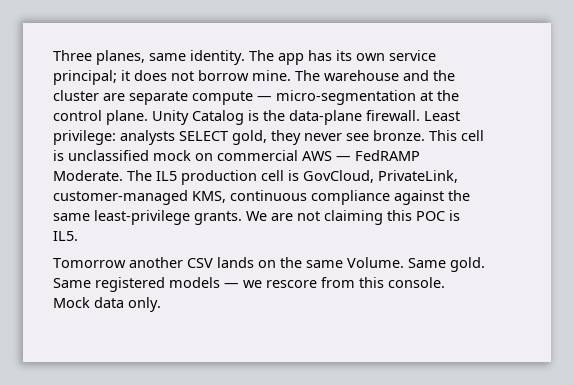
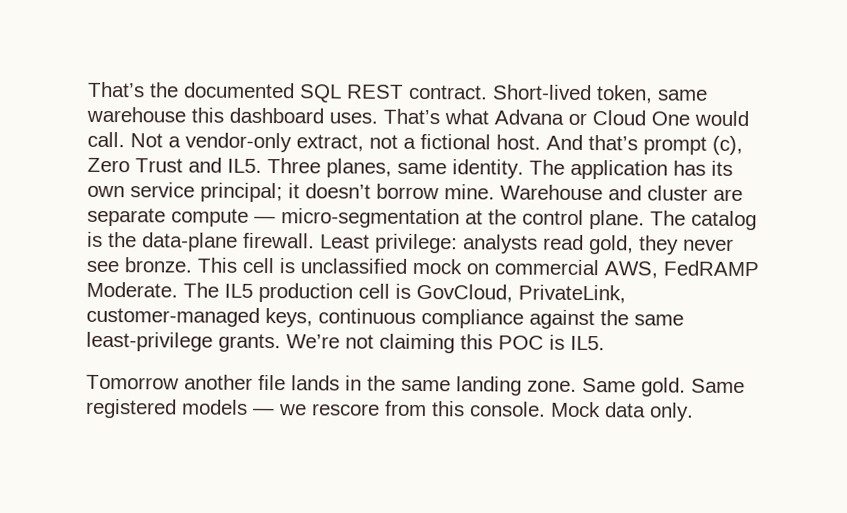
(53, 55) none -> [87,81,708,104] [86,106,749,127] [87,131,743,156] [87,157,262,173] That’s the documented SQL REST contract. Short-lived token, same warehouse this dashboard uses. That’s what Advana or Cloud One would call. Not a vendor-only extract, not a fictional host. And that’s prompt (c), Zero Trust and IL5.
[278,53,304,65] app -> [570,159,668,180] application
[134,70,455,81] does not borrow mine. The warehouse and the -> [305,183,642,201] doesn’t borrow mine. Warehouse and
[152,110,244,125] Unity Catalog -> [650,210,757,231] The catalog
[179,131,228,141] SELECT -> [543,234,584,251] read
[302,151,351,161] AWS — -> [604,261,658,279] AWS,
[192,191,226,203] KMS, -> [265,308,313,328] keys,
[246,211,293,221] We are -> [286,334,340,349] We’re
[187,257,404,268] CSV lands on the same Volume. -> [258,374,577,396] file lands in the same landing zone.

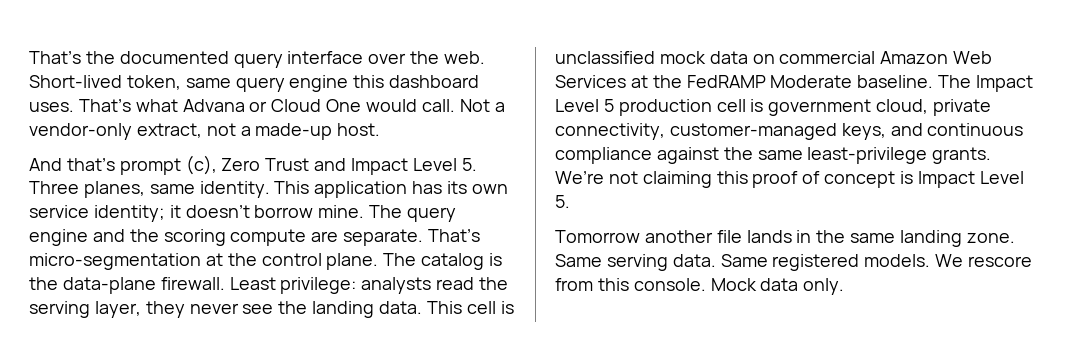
[299,84,488,103] SQL REST contract. -> [233,51,486,68] query interface over the web.
[86,106,186,123] warehouse -> [235,75,349,92] query engine
[420,133,491,150] fictional -> [255,123,333,140] made-up
(541, 142) none -> (381, 129) //
[227,158,262,173] IL5. -> [351,158,477,175] Impact Level 5.
[529,159,565,175] The -> [274,181,310,194] This
[200,182,283,203] principal; -> [93,205,165,222] identity;
[500,184,743,202] [87,207,276,227] Warehouse and cluster are separate compute — -> [369,205,457,222] [29,229,481,246] The query engine and the scoring compute are separate. That’s
[589,235,734,255] [86,257,192,273] gold, they never see bronze. -> [479,277,509,290] [29,301,423,318] the serving layer, they never see the landing data.
(462, 266) none -> [709,51,748,64] data
[604,260,759,279] [86,281,626,304] AWS, FedRAMP Moderate. The IL5 production cell is GovCloud, PrivateLink, -> [880,51,993,64] [555,75,1034,92] [555,99,992,116] [555,123,665,140] Amazon Web Services at the FedRAMP Moderate baseline. The Impact Level 5 production cell is government cloud, private connectivity,
(313, 318) none -> [890,123,923,136] and
[498,334,605,351] POC is IL5. -> [752,171,1024,188] [555,195,570,208] proof of concept is Impact Level 5.
[641,377,745,397] [85,398,307,419] gold. Same registered models — we -> [606,254,964,271] serving data. Same registered models. We

